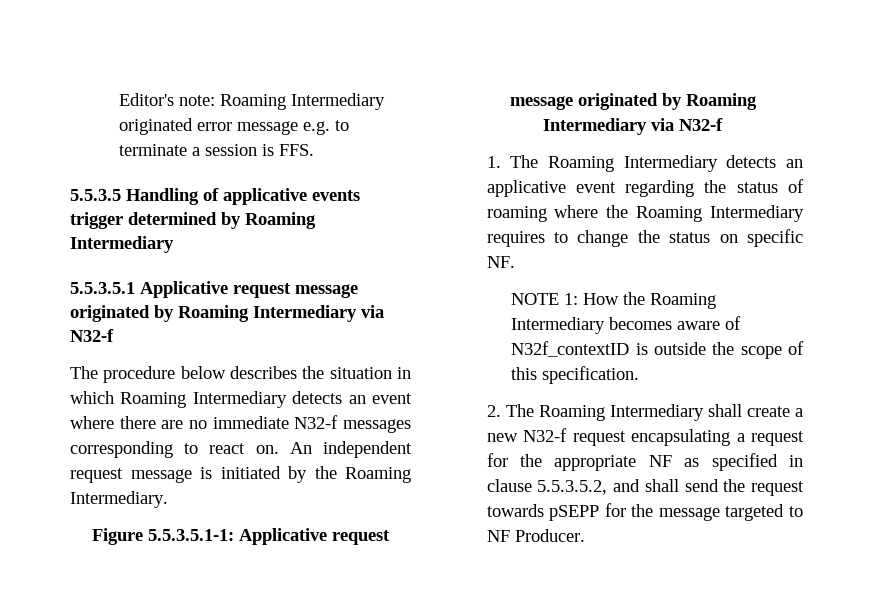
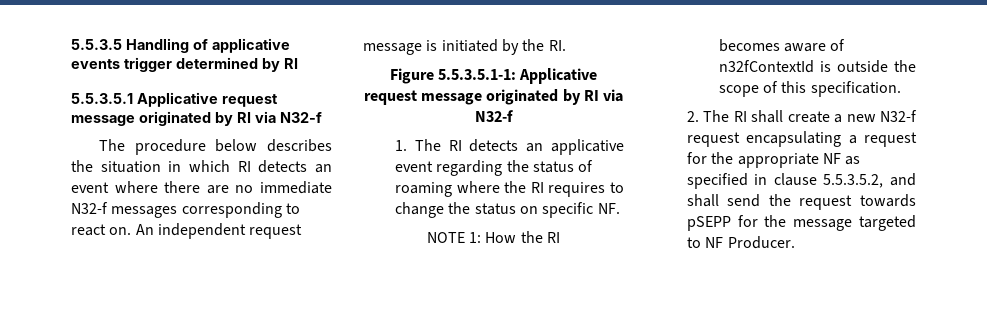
[119,93,386,110] [119,118,350,135] [119,144,315,156] Editor's note: Roaming Intermediary originated error message e.g. to terminate a session is FFS. // -> (71, 44) none
[245,212,316,229] [70,236,174,253] Roaming Intermediary -> [283,58,298,69] RI
[178,305,357,322] Roaming Intermediary -> [236,112,251,123] RI
[120,391,287,408] Roaming Intermediary -> [237,161,251,172] RI
[345,467,411,483] [70,491,168,508] Roaming Intermediary. -> [548,40,566,51] RI.
[685,93,757,110] [543,118,647,135] Roaming Intermediary -> [583,90,599,101] RI
[547,155,718,172] Roaming Intermediary -> [448,140,462,151] RI
[636,205,804,222] Roaming Intermediary -> [530,182,544,193] RI
[650,293,717,309] [511,317,606,334] Roaming Intermediary -> [547,232,561,243] RI
[511,341,630,357] N32f_contextID -> [718,60,814,73] n32fContextId
[538,404,704,421] Roaming Intermediary -> [733,111,747,122] RI

